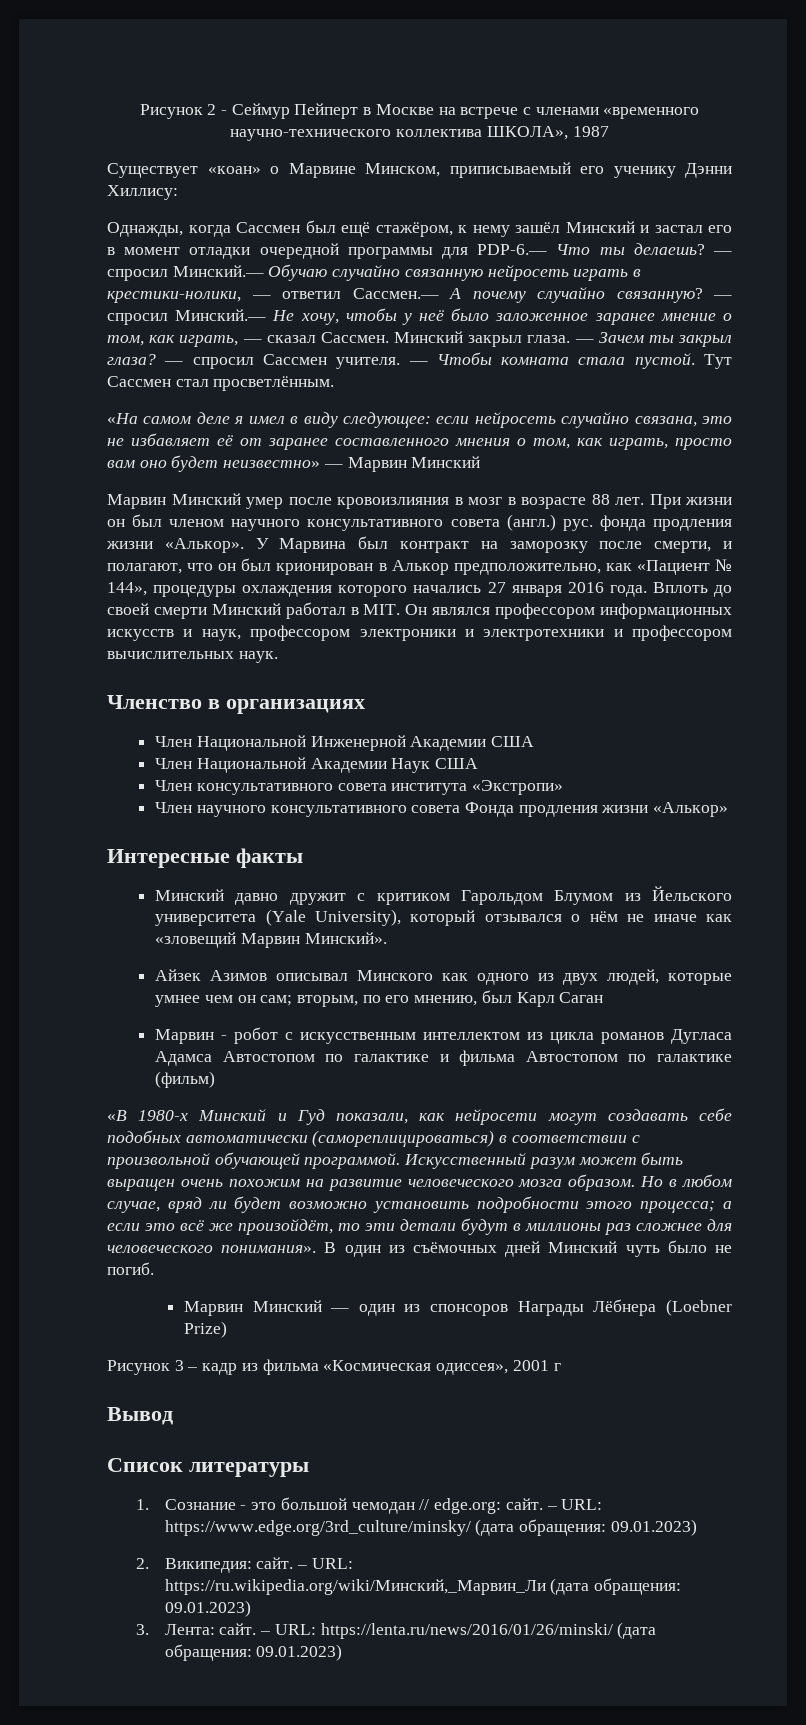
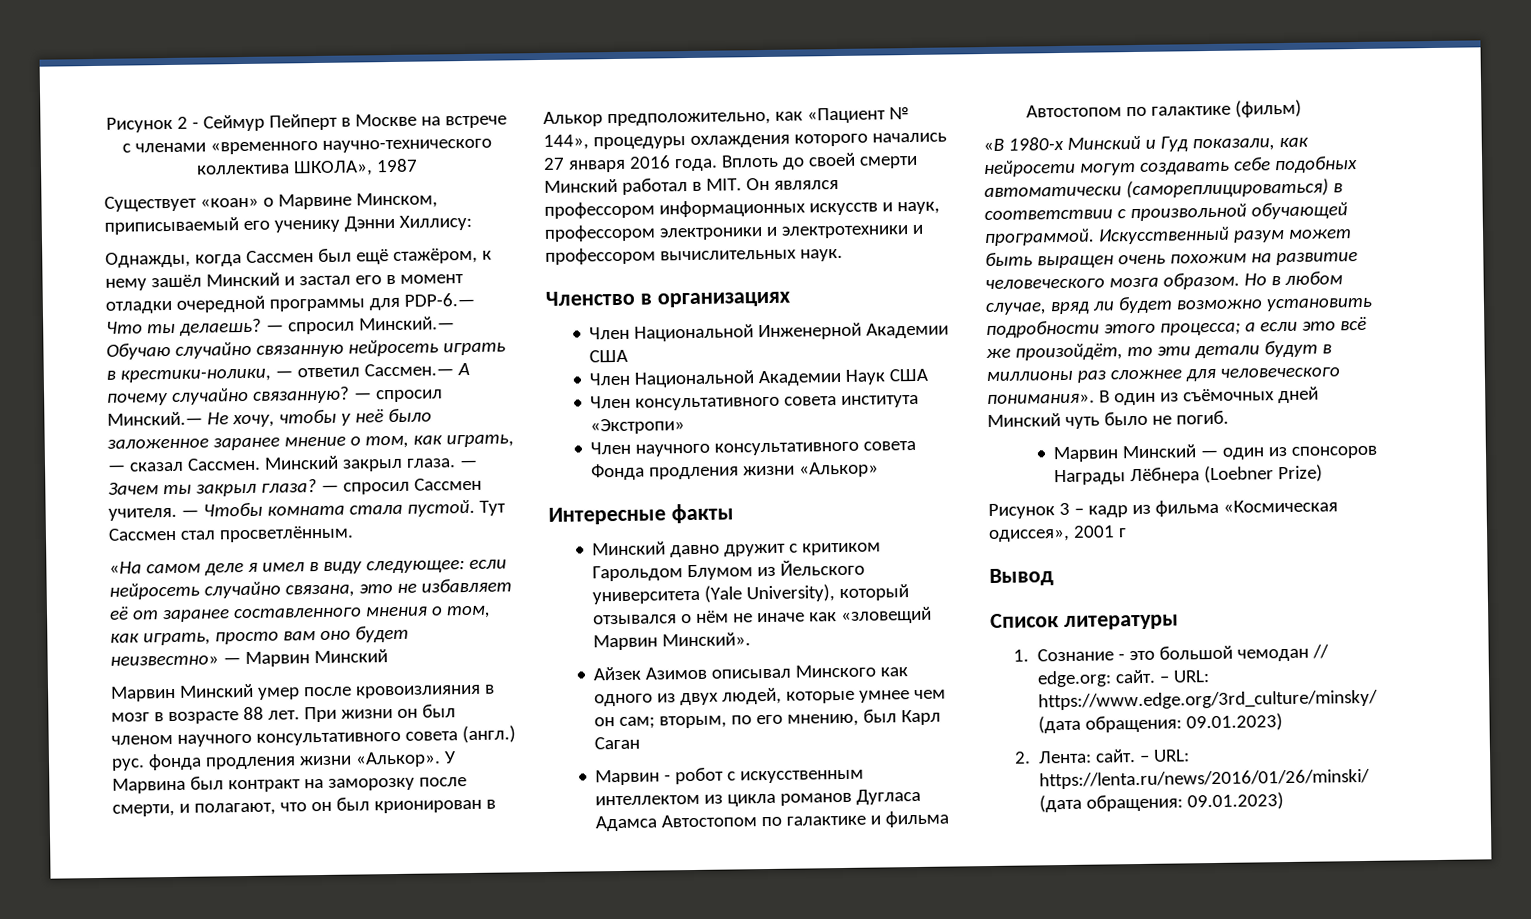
[164,1557,353,1573] [164,1578,682,1595] [164,1600,251,1617] [135,1624,149,1635] Википедия: сайт. – URL: https://ru.wikipedia.org/wiki/Минский,_Марвин_Ли (дата обращения: 09.01.2023) // 3. -> (1032, 757) none

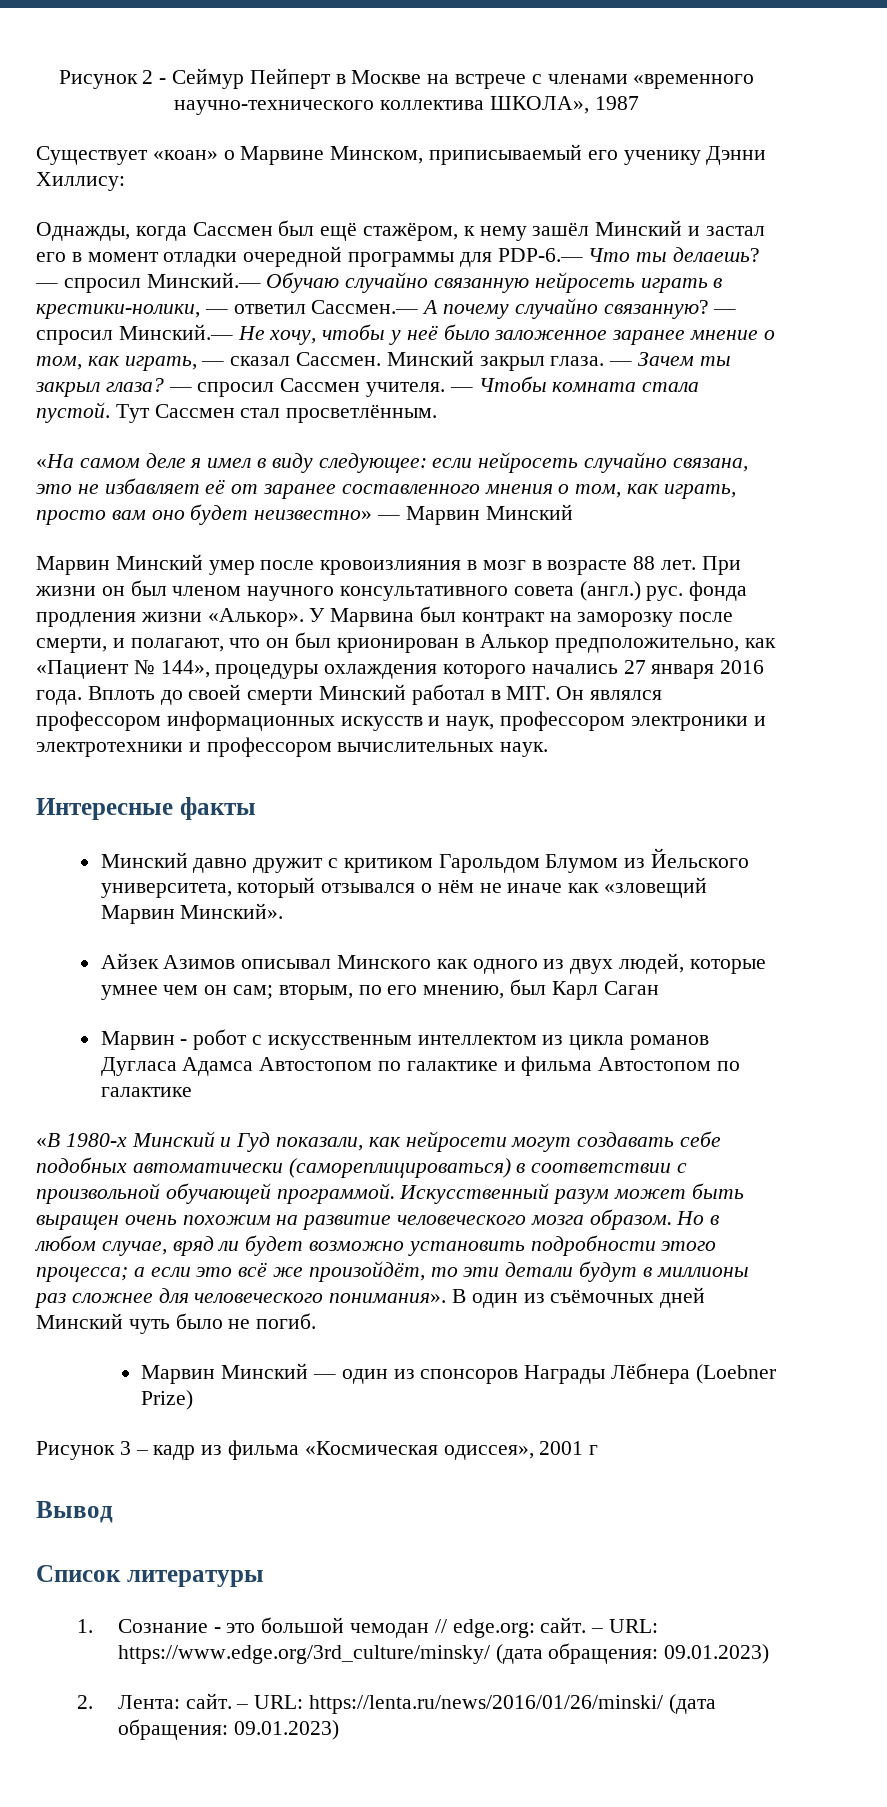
[545,290,790,308] [589,322,950,342] [589,349,629,363] [589,368,929,388] [590,394,920,411] [590,418,686,435] [590,440,917,457] [591,461,880,481] // Членство в организациях // Член Национальной Инженерной Академии США // Член Национальной Академии Наук США // Член консультативного совета института «Экстропи» // Член научного консультативного совета Фонда продления жизни «Алькор» -> (549, 749) none
[592,584,836,605] университета (Yale University), -> [100,883,232,898] университета,
[1235,99,1303,118] (фильм) -> (192, 1092) none

